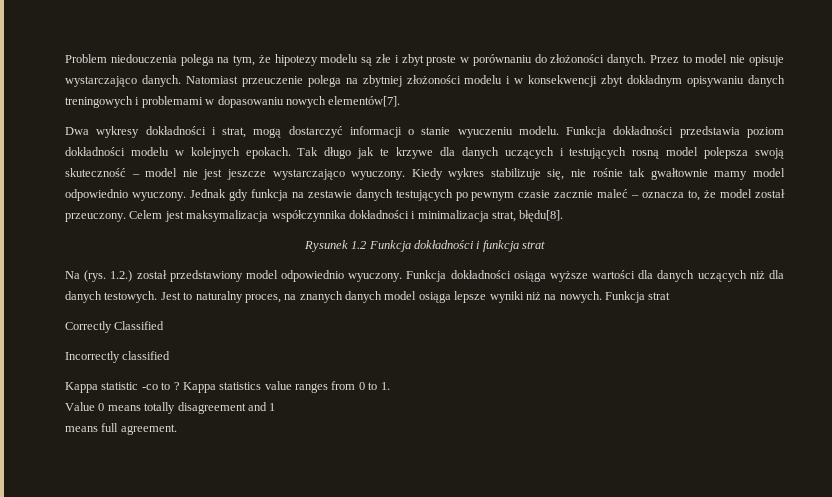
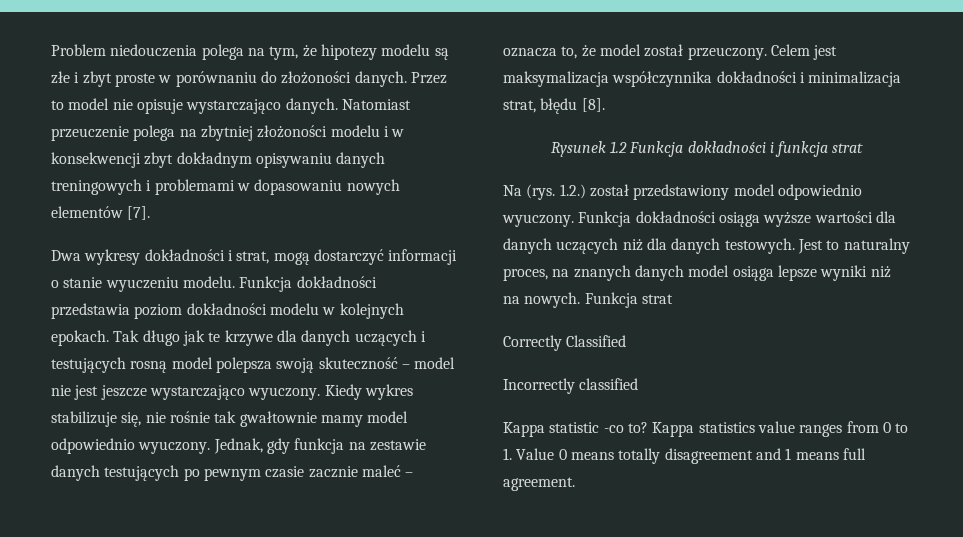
[328,96,401,107] elementów[7]. -> [51,206,151,220] elementów [7].
[189,189,226,198] Jednak -> [213,438,263,454] Jednak,
[519,210,564,222] błędu[8]. -> [540,98,605,114] błędu [8].
[161,382,180,390] to ? -> [627,422,648,433] to?
(390, 386) // -> (512, 454) none
(276, 407) // -> (792, 454) none

